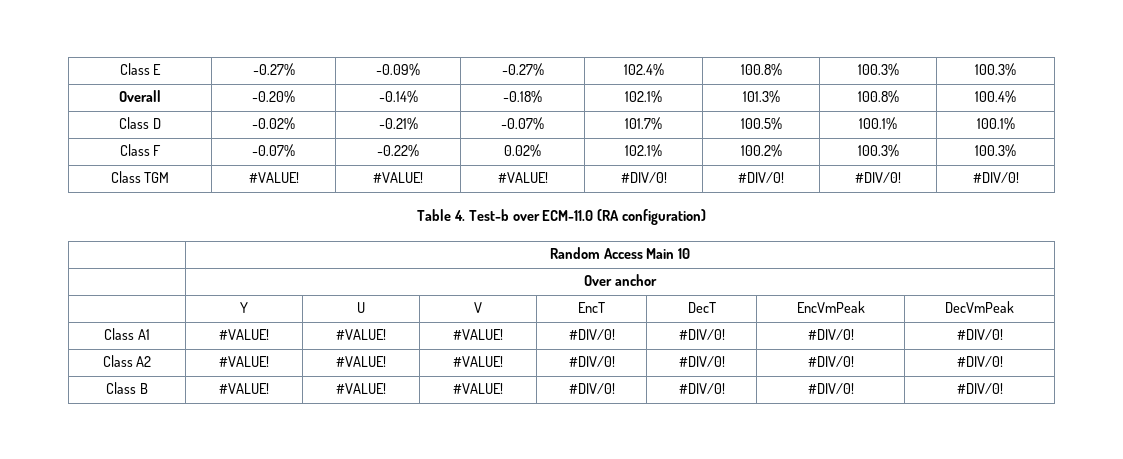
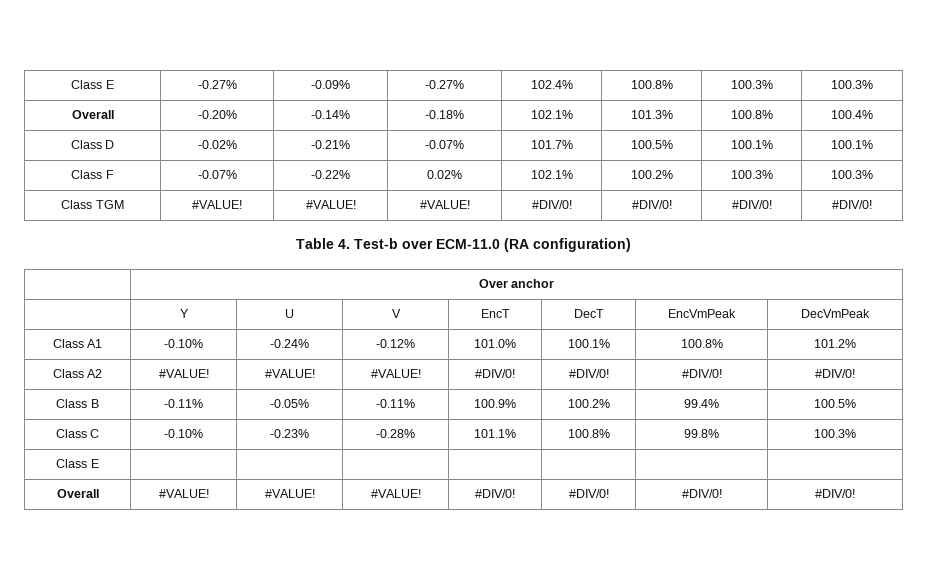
[549,247,691,259] // | Random Access Main 10 -> (631, 245) none
[219,329,269,340] [336,329,386,340] [453,329,503,340] [568,329,615,340] [678,329,725,340] [807,329,854,340] [956,329,1003,340] #VALUE! | #VALUE! | #VALUE! | #DIV/0! | #DIV/0! | #DIV/0! | #DIV/0! -> [164,339,203,348] [270,339,309,348] [376,339,415,348] [474,339,516,348] [567,339,610,348] [680,339,723,348] [814,339,856,348] -0.10% | -0.24% | -0.12% | 101.0% | 100.1% | 100.8% | 101.2%
(148, 388) none -> [164,399,203,408] [270,399,309,408] [376,399,415,408] [474,399,516,408] [567,399,610,408] [684,399,719,408] [814,399,856,408] [55,429,100,438] [164,429,203,438] [270,429,309,438] [376,429,415,438] [474,429,516,438] [567,429,610,438] [684,429,719,438] [814,429,856,438] [56,459,99,468] [56,489,99,498] | -0.11% | -0.05% | -0.11% | 100.9% | 100.2% | 99.4% | 100.5% // Class C | -0.10% | -0.23% | -0.28% | 101.1% | 100.8% | 99.8% | 100.3% // Class E | | | | | | | // Overall

